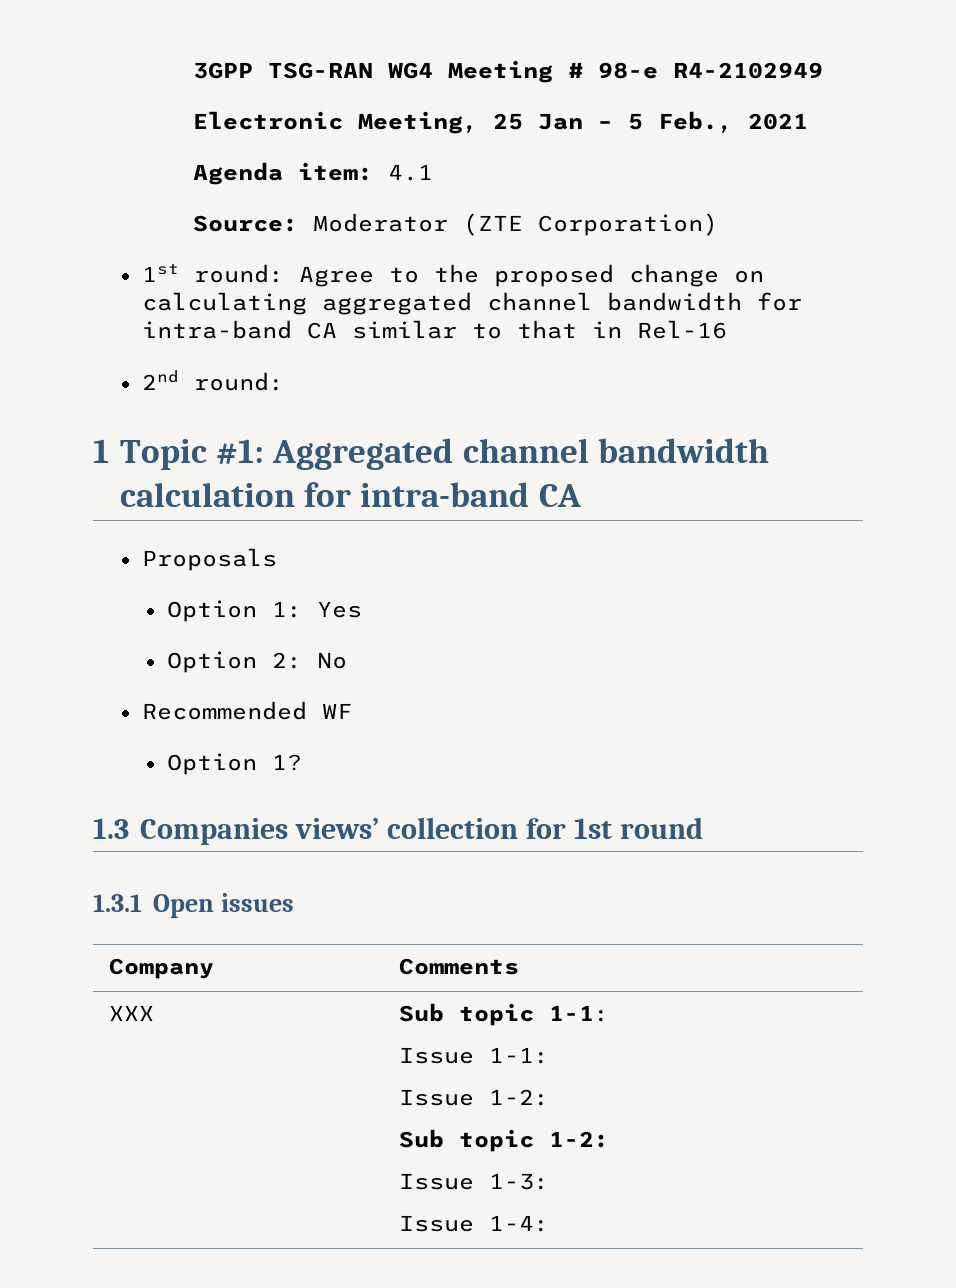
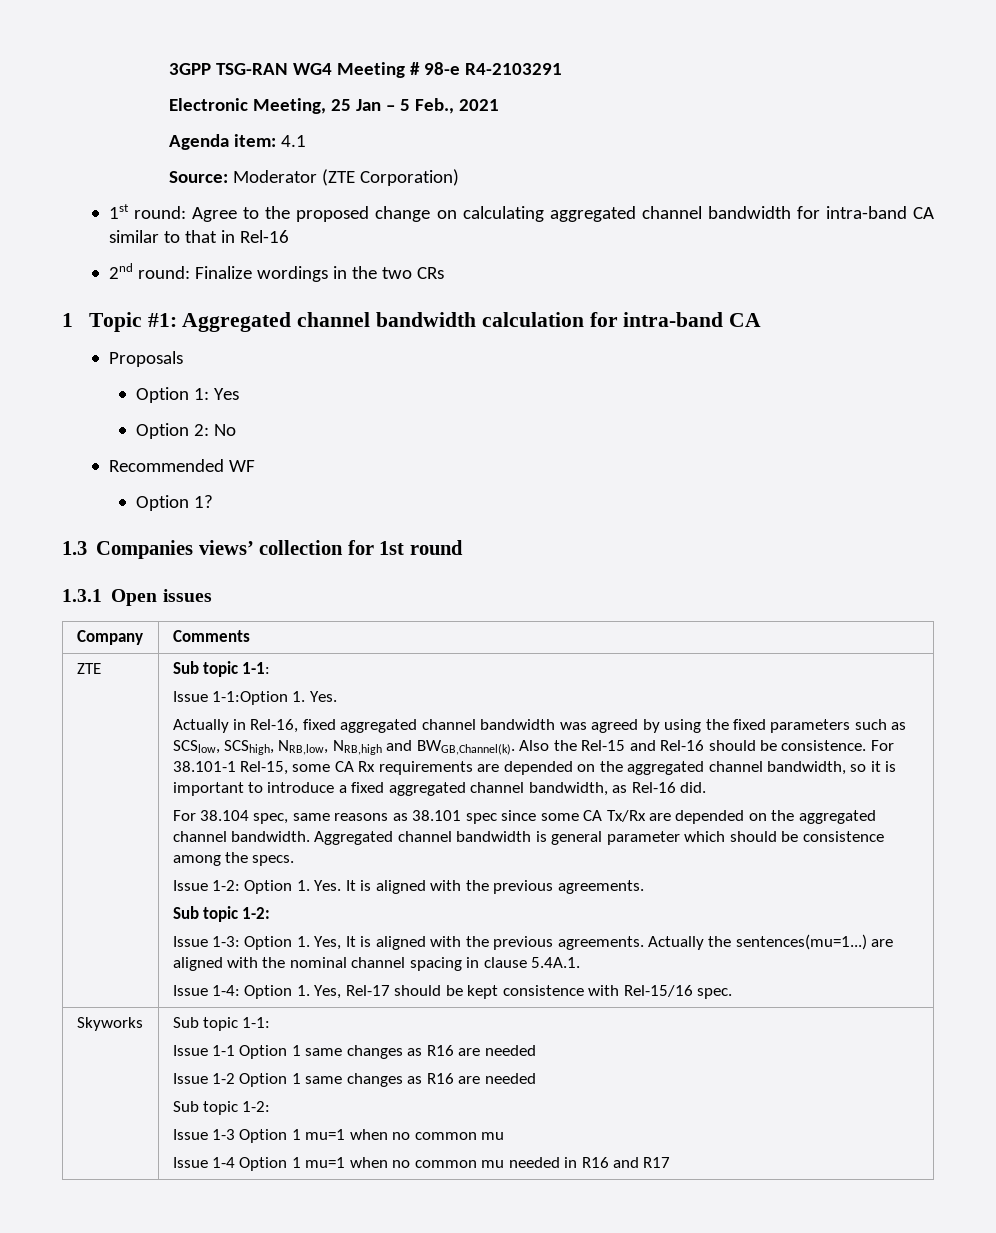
[673,62,824,79] R4-2102949 -> [464,63,562,75] R4-2103291
(284, 381) none -> [195,266,445,282] Finalize wordings in the two CRs
[109,1005,155,1021] [399,1003,610,1026] [399,1047,550,1064] [399,1089,550,1106] XXX | Sub topic 1-1: // Issue 1-1: // Issue 1-2: -> [76,663,101,674] [172,661,271,677] [172,691,337,705] [172,719,907,733] [172,740,894,755] [172,761,897,775] [172,782,707,796] [172,810,876,824] [172,831,884,845] [172,852,295,866] [172,880,644,894] ZTE | Sub topic 1-1: // Issue 1-1:Option 1. Yes. // Actually in Rel-16, fixed aggregated channel bandwidth was agreed by using the fixed parameters such as SCSlow, SCShigh, NRB,low, NRB,high and BWGB,Channel(k). Also the Rel-15 and Rel-16 should be consistence. For 38.101-1 Rel-15, some CA Rx requirements are depended on the aggregated channel bandwidth, so it is important to introduce a fixed aggregated channel bandwidth, as Rel-16 did. // For 38.104 spec, same reasons as 38.101 spec since some CA Tx/Rx are depended on the aggregated channel bandwidth. Aggregated channel bandwidth is general parameter which should be consistence among the specs. // Issue 1-2: Option 1. Yes. It is aligned with the previous agreements.
[399,1215,550,1232] // Issue 1-4: -> [244,934,894,950] [172,957,581,971] [172,985,733,999] [76,1017,143,1031] [172,1017,271,1031] [172,1045,536,1059] [172,1073,536,1087] [172,1101,271,1115] [172,1129,505,1143] [172,1157,671,1171] Option 1. Yes, It is aligned with the previous agreements. Actually the sentences(mu=1...) are aligned with the nominal channel spacing in clause 5.4A.1. // Issue 1-4: Option 1. Yes, Rel-17 should be kept consistence with Rel-15/16 spec. // Skyworks | Sub topic 1-1: // Issue 1-1 Option 1 same changes as R16 are needed // Issue 1-2 Option 1 same changes as R16 are needed // Sub topic 1-2: // Issue 1-3 Option 1 mu=1 when no common mu // Issue 1-4 Option 1 mu=1 when no common mu needed in R16 and R17

